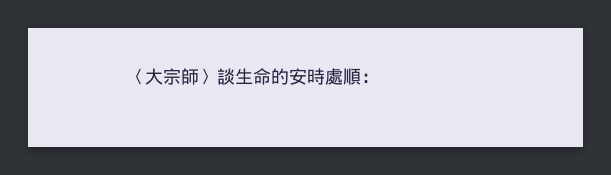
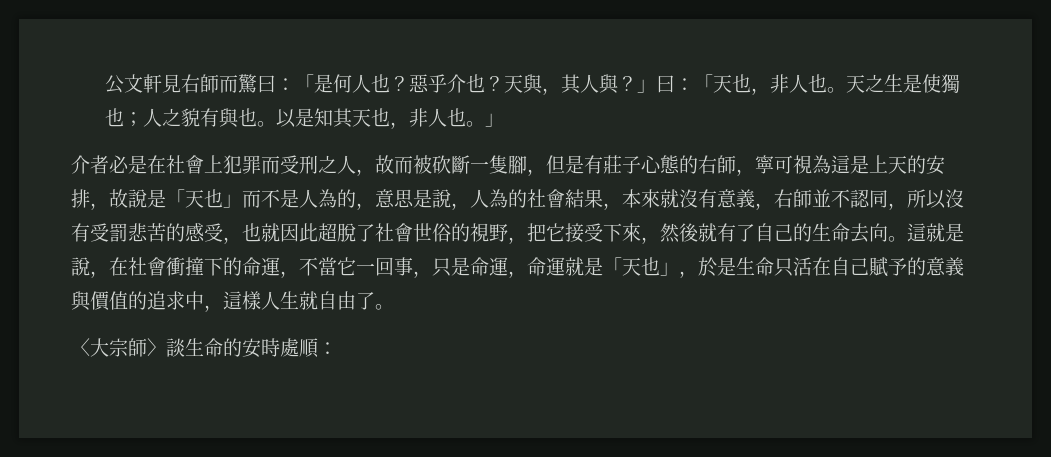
(126, 76) none -> [104,74,960,95] [104,108,504,129] [71,155,945,176] [71,189,964,210] [71,223,964,244] [71,257,964,278] [71,291,394,312] 公文軒見右師而驚曰：「是何人也？惡乎介也？天與，其人與？」曰：「天也，非人也。天之生是使獨也；人之貌有與也。以是知其天也，非人也。」 // 介者必是在社會上犯罪而受刑之人，故而被砍斷一隻腳，但是有莊子心態的右師，寧可視為這是上天的安排，故說是「天也」而不是人為的，意思是說，人為的社會結果，本來就沒有意義，右師並不認同，所以沒有受罰悲苦的感受，也就因此超脫了社會世俗的視野，把它接受下來，然後就有了自己的生命去向。這就是說，在社會衝撞下的命運，不當它一回事，只是命運，命運就是「天也」，於是生命只活在自己賦予的意義與價值的追求中，這樣人生就自由了。 //

